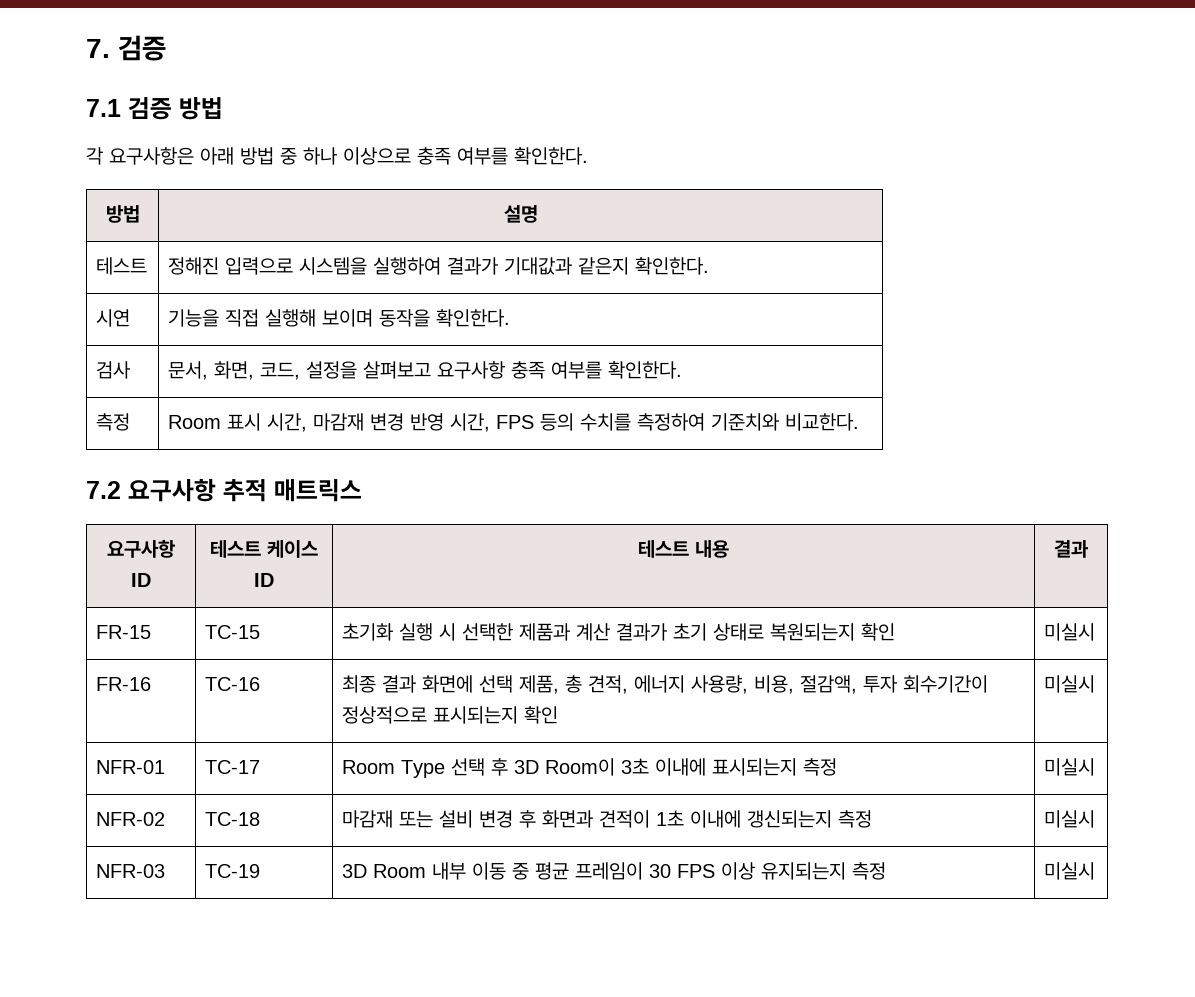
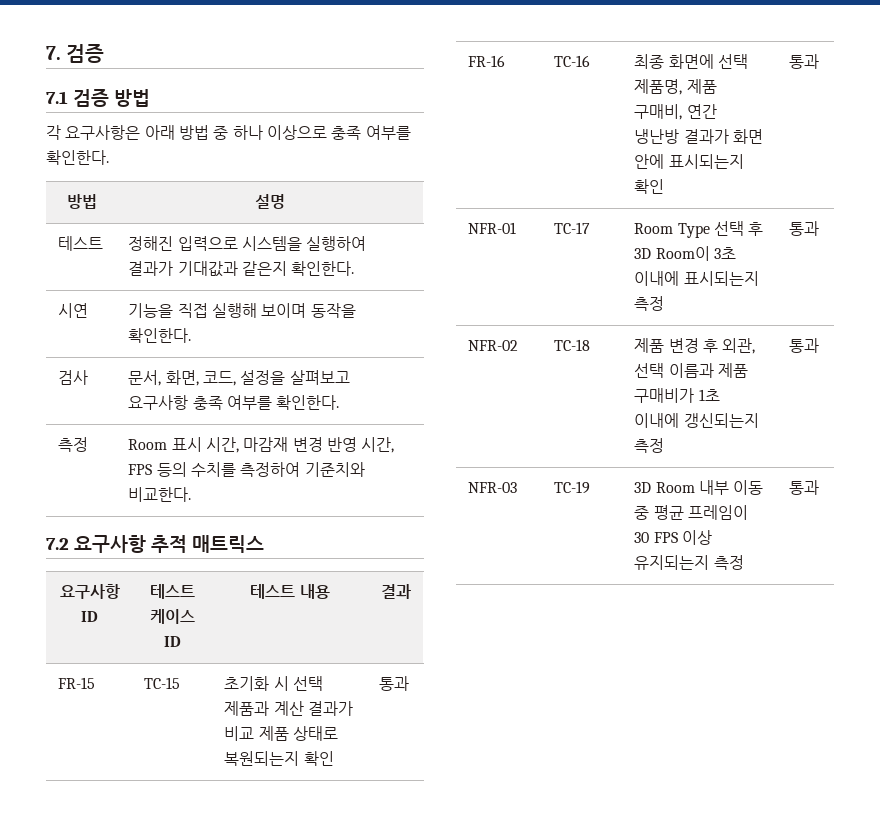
[399,623,514,641] 실행 시 선택한 -> [273,676,323,691] 시 선택
[673,623,708,641] 초기 -> [224,726,289,741] 비교 제품
[1044,623,1096,641] 미실시 -> [379,676,410,691] 통과
[382,675,417,693] 결과 -> (665, 61) none
[519,675,989,694] [342,706,428,724] 제품, 총 견적, 에너지 사용량, 비용, 절감액, 투자 회수기간이 정상적으로 -> [634,79,717,95] [634,104,717,120] [634,129,763,144] [634,154,665,169] 제품명, 제품 구매비, 연간 냉난방 결과가 화면 안에
[1044,675,1096,693] 미실시 -> [789,54,820,69] 통과
[1044,758,1096,776] 미실시 -> [789,221,820,236] 통과
[342,810,651,828] 마감재 또는 설비 변경 후 화면과 견적이 -> [634,338,756,354] [634,363,748,378] [634,388,695,403] 제품 변경 후 외관, 선택 이름과 제품 구매비가
[1044,810,1096,828] 미실시 -> [789,338,820,353] 통과
[1044,862,1096,880] 미실시 -> [789,480,820,495] 통과

